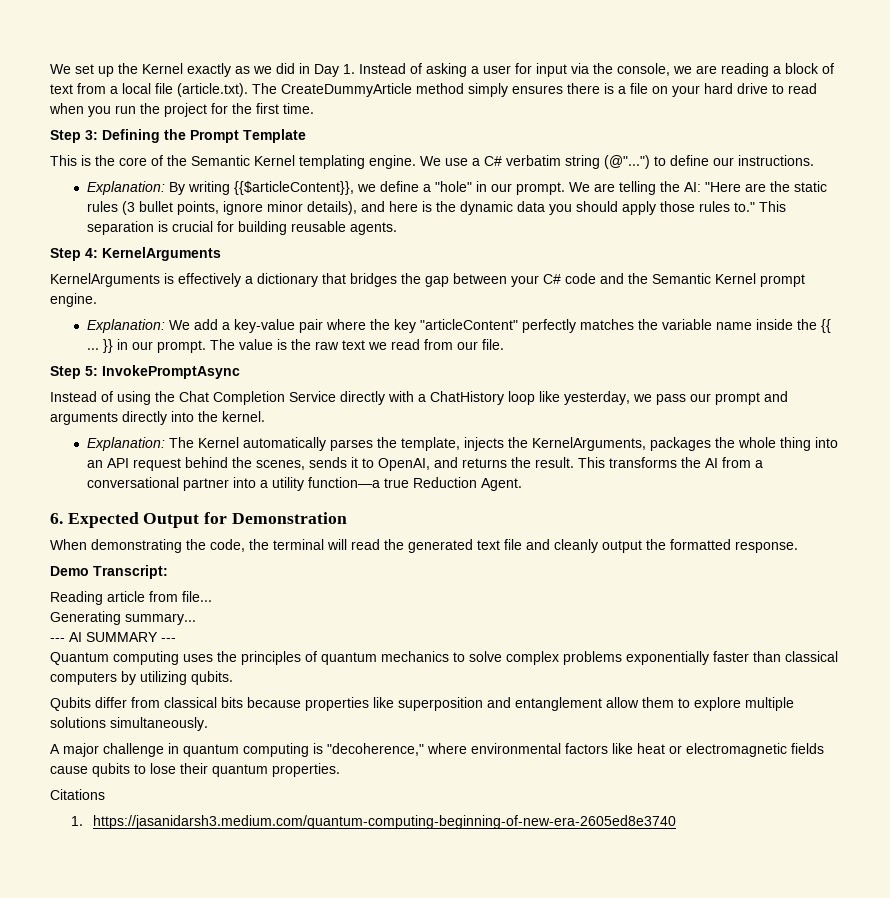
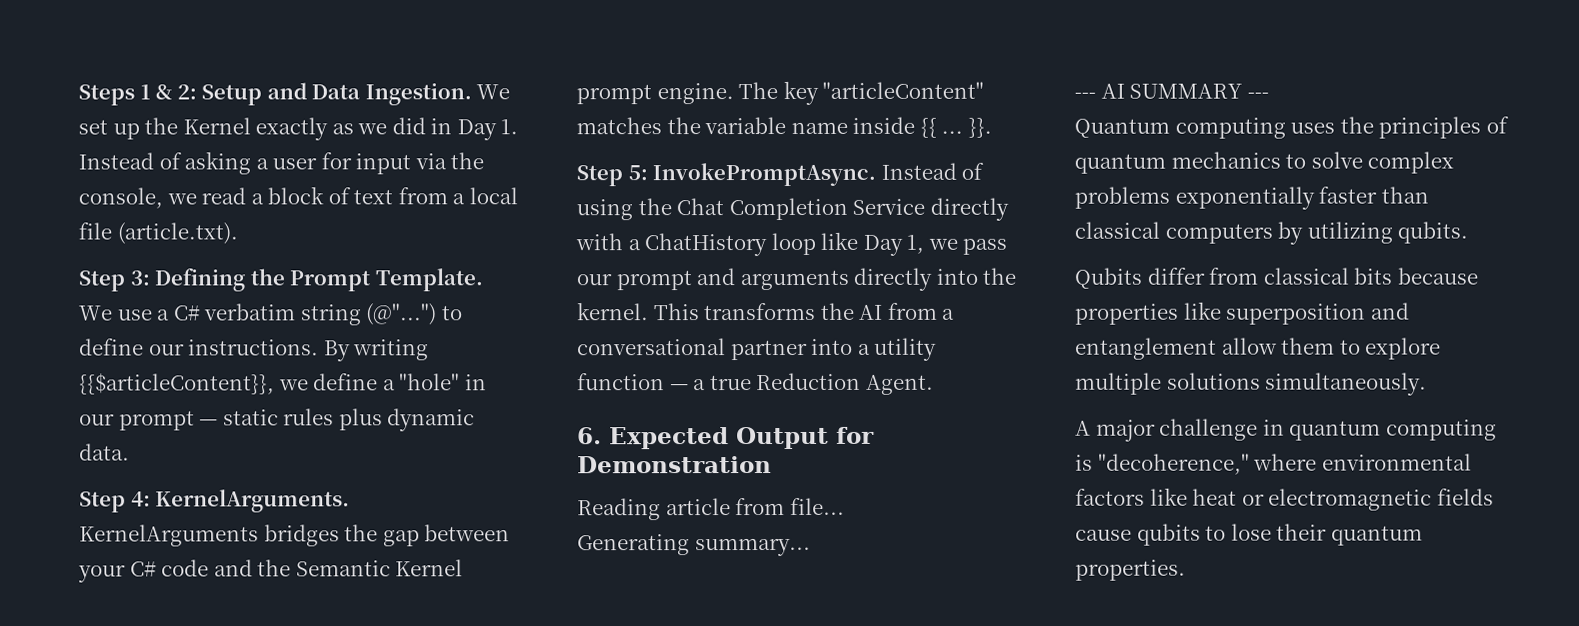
(50, 69) none -> [78,82,472,106] Steps 1 & 2: Setup and Data Ingestion.
[696,63,769,77] are reading -> [201,187,247,205] read
[252,83,817,97] [49,103,314,117] The CreateDummyArticle method simply ensures there is a file on your hard drive to read when you run the project for the first time. -> (238, 233) none
[243,129,306,143] [50,155,416,169] Template // This is the core of the Semantic Kernel templating engine. -> [374,268,483,292] Template.
[86,181,165,195] // Explanation: -> (320, 347) none
[515,181,827,195] [86,201,786,215] [86,221,397,235] prompt. We are telling the AI: "Here are the static rules (3 bullet points, ignore minor details), and here is the dynamic data you should apply those rules to." This separation is crucial for building reusable agents. -> [118,408,476,432] [79,443,130,461] prompt — static rules plus dynamic data.
[102,247,221,261] [50,273,346,287] KernelArguments // KernelArguments is effectively a dictionary that -> [155,489,351,513] [79,524,259,547] KernelArguments. KernelArguments
[86,319,390,333] // Explanation: We add a key-value pair where the -> [738,82,779,100] The
[521,319,576,333] perfectly -> (985, 90) none
[796,319,817,330] the -> (916, 125) none
[102,339,504,353] }} in our prompt. The value is the raw text we read from our file. -> [967,117,992,138] }}.
[102,365,240,379] InvokePromptAsync // -> [652,162,877,187] InvokePromptAsync.
[564,391,630,405] yesterday, -> [862,234,925,256] Day 1,
[86,437,838,451] [86,457,574,471] // Explanation: The Kernel automatically parses the template, injects the KernelArguments, packages the whole thing into an API request behind the scenes, sends it to OpenAI, and returns the result. -> (649, 311) none
[307,477,380,488] function—a -> [577,373,707,391] function — a
[50,539,798,553] [50,565,168,579] // When demonstrating the code, the terminal will read the generated text file and cleanly output the formatted response. // Demo Transcript: -> (772, 465) none
[50,789,105,800] [71,815,676,829] // Citations // 1. https://jasanidarsh3.medium.com/quantum-computing-beginning-of-new-era-2605ed8e3740 -> (1186, 570) none

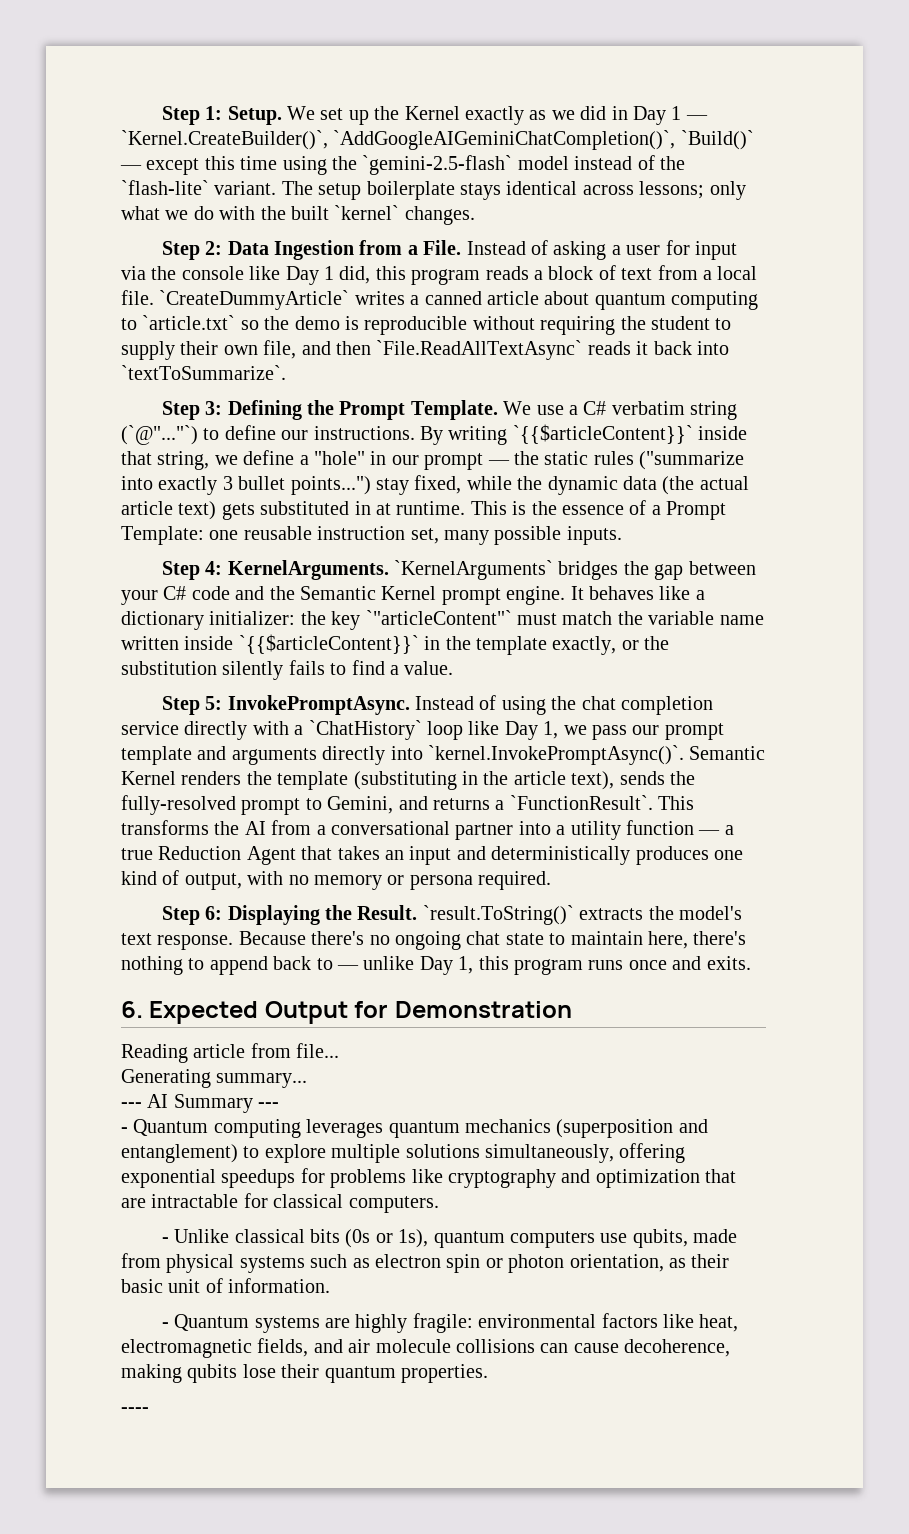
[78,82,472,106] Steps 1 & 2: Setup and Data Ingestion. -> [161,106,282,125] Step 1: Setup.
[500,119,519,135] 1. -> [671,106,708,120] [121,130,754,150] [120,155,685,175] [121,180,746,200] [121,205,475,225] [161,240,462,260] 1 — `Kernel.CreateBuilder()`, `AddGoogleAIGeminiChatCompletion()`, `Build()` — except this time using the `gemini-2.5-flash` model instead of the `flash-lite` variant. The setup boilerplate stays identical across lessons; only what we do with the built `kernel` changes. // Step 2: Data Ingestion from a File.
[78,187,247,209] console, we read -> [181,266,529,285] console like Day 1 did, this program reads
[78,222,238,245] file (article.txt). -> [121,290,759,310] [121,315,732,335] [121,340,729,360] [121,365,286,380] file. `CreateDummyArticle` writes a canned article about quantum computing to `article.txt` so the demo is reproducible without requiring the student to supply their own file, and then `File.ReadAllTextAsync` reads it back into `textToSummarize`.
[365,303,438,326] (@"...") -> [121,425,198,445] (`@"..."`)
[79,372,275,395] {{$articleContent}}, -> [512,424,748,444] [121,451,210,470] `{{$articleContent}}` inside that string,
(219, 422) none -> [514,451,539,465] the
[338,408,476,432] [79,443,130,461] plus dynamic data. -> [639,451,745,470] [121,475,749,495] [121,500,727,520] [121,526,622,545] ("summarize into exactly 3 bullet points...") stay fixed, while the dynamic data (the actual article text) gets substituted in at runtime. This is the essence of a Prompt Template: one reusable instruction set, many possible inputs.
[79,524,259,547] KernelArguments -> [394,560,554,580] `KernelArguments`
[738,80,985,106] [576,116,992,138] The key "articleContent" matches the variable name inside {{ ... }}. -> [570,586,705,600] [121,610,764,630] [121,634,670,655] [121,660,454,680] It behaves like a dictionary initializer: the key `"articleContent"` must match the variable name written inside `{{$articleContent}}` in the template exactly, or the substitution silently fails to find a value.
[676,197,926,221] Chat Completion Service -> [581,696,714,715] [121,721,179,735] chat completion service
[644,233,768,257] ChatHistory -> [308,720,422,740] `ChatHistory`
(692, 280) none -> [121,746,192,765] template
[982,267,1017,285] [576,302,649,321] the kernel. -> [428,745,766,765] [121,771,695,790] [121,795,653,815] `kernel.InvokePromptAsync()`. Semantic Kernel renders the template (substituting in the article text), sends the fully-resolved prompt to Gemini, and returns a `FunctionResult`.
[865,374,934,395] Agent. -> [246,846,743,865] [121,870,552,890] [161,905,743,925] [121,931,747,950] [121,956,751,975] Agent that takes an input and deterministically produces one kind of output, with no memory or persona required. // Step 6: Displaying the Result. `result.ToString()` extracts the model's text response. Because there's no ongoing chat state to maintain here, there's nothing to append back to — unlike Day 1, this program runs once and exits.
[1129,83,1243,99] SUMMARY -> [173,1094,253,1113] Summary
(1269, 95) none -> [121,1127,128,1133] -
[1290,116,1509,139] [1074,151,1455,174] [1074,186,1429,210] [1074,221,1469,245] [1074,267,1478,289] [1074,301,1410,325] [1075,337,1442,360] [1075,372,1428,396] [1075,418,1497,442] [1075,453,1472,475] [1075,487,1494,511] [1075,523,1227,546] uses the principles of quantum mechanics to solve complex problems exponentially faster than classical computers by utilizing qubits. // Qubits differ from classical bits because properties like superposition and entanglement allow them to explore multiple solutions simultaneously. // A major challenge in quantum computing is "decoherence," where environmental factors like heat or electromagnetic fields cause qubits to -> [306,1119,708,1138] [121,1143,686,1163] [121,1168,737,1188] [121,1193,439,1213] [161,1229,738,1248] [121,1253,730,1273] [121,1278,331,1293] [161,1313,739,1333] [121,1338,731,1358] [121,1364,238,1383] leverages quantum mechanics (superposition and entanglement) to explore multiple solutions simultaneously, offering exponential speedups for problems like cryptography and optimization that are intractable for classical computers. // - Unlike classical bits (0s or 1s), quantum computers use qubits, made from physical systems such as electron spin or photon orientation, as their basic unit of information. // - Quantum systems are highly fragile: environmental factors like heat, electromagnetic fields, and air molecule collisions can cause decoherence, making qubits
(1186, 570) none -> [121,1407,149,1413] // ----

